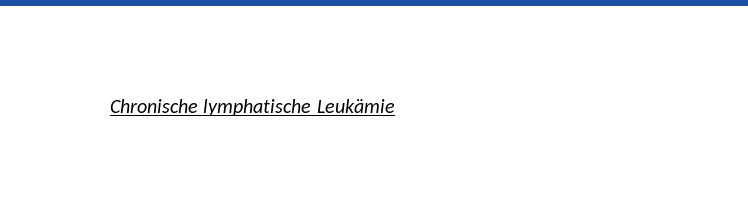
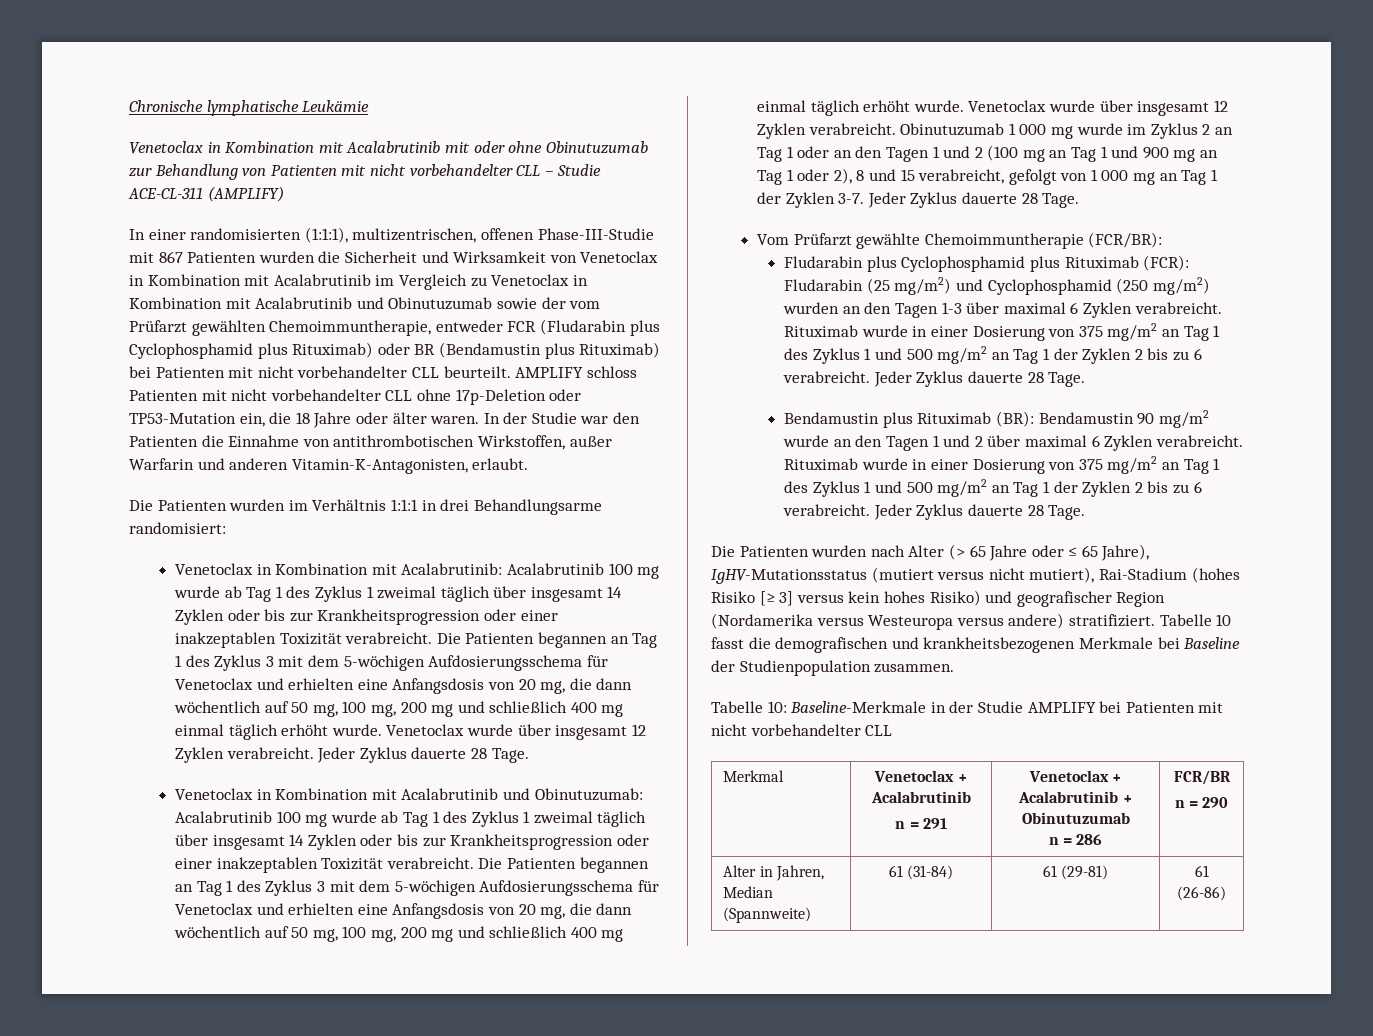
(395, 106) none -> [129,141,648,154] [129,164,602,180] [128,186,284,202] [129,227,654,243] [129,251,659,263] [129,274,588,290] [129,297,601,310] [129,319,660,336] [129,342,661,359] [129,366,637,378] [129,389,582,405] [129,412,641,428] [129,435,612,450] [129,458,529,474] [129,499,602,515] [129,522,226,534] [174,563,660,579] [173,586,623,602] [174,609,558,625] [174,632,658,648] [174,655,608,671] [174,678,633,694] [173,701,624,717] [174,724,646,740] [174,747,529,763] [174,788,643,801] [174,811,647,827] [174,834,649,850] [174,857,649,873] [174,880,659,896] [174,903,633,919] [173,926,624,942] [756,100,1228,116] [756,123,1233,139] [756,145,1219,162] [756,168,1218,185] [756,192,1080,208] [756,232,1163,249] [784,255,1190,272] [784,277,1210,295] [783,302,1222,318] [784,323,1221,341] [784,346,1202,364] [783,371,1086,387] [784,410,1209,428] [783,435,1243,451] [784,456,1221,474] [784,479,1202,497] [783,504,1086,520] [711,544,1150,561] [711,567,1240,584] [711,590,1166,607] [711,613,1232,630] [711,637,1241,653] [711,660,955,676] [711,701,1224,713] [711,724,893,736] [723,770,785,782] [874,770,967,782] [870,791,971,803] [895,818,947,829] [1028,770,1122,782] [1018,791,1132,803] [1021,812,1130,824] [1048,834,1103,845] [1173,770,1231,785] [1174,797,1229,808] [723,865,824,881] [723,886,774,898] [723,907,812,923] [888,865,954,880] [1042,865,1109,880] [1194,865,1209,877] [1177,886,1226,901] // Venetoclax in Kombination mit Acalabrutinib mit oder ohne Obinutuzumab zur Behandlung von Patienten mit nicht vorbehandelter CLL – Studie ACE-CL-311 (AMPLIFY) // In einer randomisierten (1:1:1), multizentrischen, offenen Phase-III-Studie mit 867 Patienten wurden die Sicherheit und Wirksamkeit von Venetoclax in Kombination mit Acalabrutinib im Vergleich zu Venetoclax in Kombination mit Acalabrutinib und Obinutuzumab sowie der vom Prüfarzt gewählten Chemoimmuntherapie, entweder FCR (Fludarabin plus Cyclophosphamid plus Rituximab) oder BR (Bendamustin plus Rituximab) bei Patienten mit nicht vorbehandelter CLL beurteilt. AMPLIFY schloss Patienten mit nicht vorbehandelter CLL ohne 17p-Deletion oder TP53-Mutation ein, die 18 Jahre oder älter waren. In der Studie war den Patienten die Einnahme von antithrombotischen Wirkstoffen, außer Warfarin und anderen Vitamin-K-Antagonisten, erlaubt. // Die Patienten wurden im Verhältnis 1:1:1 in drei Behandlungsarme randomisiert: // Venetoclax in Kombination mit Acalabrutinib: Acalabrutinib 100 mg wurde ab Tag 1 des Zyklus 1 zweimal täglich über insgesamt 14 Zyklen oder bis zur Krankheitsprogression oder einer inakzeptablen Toxizität verabreicht. Die Patienten begannen an Tag 1 des Zyklus 3 mit dem 5-wöchigen Aufdosierungsschema für Venetoclax und erhielten eine Anfangsdosis von 20 mg, die dann wöchentlich auf 50 mg, 100 mg, 200 mg und schließlich 400 mg einmal täglich erhöht wurde. Venetoclax wurde über insgesamt 12 Zyklen verabreicht. Jeder Zyklus dauerte 28 Tage. // Venetoclax in Kombination mit Acalabrutinib und Obinutuzumab: Acalabrutinib 100 mg wurde ab Tag 1 des Zyklus 1 zweimal täglich über insgesamt 14 Zyklen oder bis zur Krankheitsprogression oder einer inakzeptablen Toxizität verabreicht. Die Patienten begannen an Tag 1 des Zyklus 3 mit dem 5-wöchigen Aufdosierungsschema für Venetoclax und erhielten eine Anfangsdosis von 20 mg, die dann wöchentlich auf 50 mg, 100 mg, 200 mg und schließlich 400 mg einmal täglich erhöht wurde. Venetoclax wurde über insgesamt 12 Zyklen verabreicht. Obinutuzumab 1 000 mg wurde im Zyklus 2 an Tag 1 oder an den Tagen 1 und 2 (100 mg an Tag 1 und 900 mg an Tag 1 oder 2), 8 und 15 verabreicht, gefolgt von 1 000 mg an Tag 1 der Zyklen 3-7. Jeder Zyklus dauerte 28 Tage. // Vom Prüfarzt gewählte Chemoimmuntherapie (FCR/BR): // Fludarabin plus Cyclophosphamid plus Rituximab (FCR): Fludarabin (25 mg/m2) und Cyclophosphamid (250 mg/m2) wurden an den Tagen 1-3 über maximal 6 Zyklen verabreicht. Rituximab wurde in einer Dosierung von 375 mg/m2 an Tag 1 des Zyklus 1 und 500 mg/m2 an Tag 1 der Zyklen 2 bis zu 6 verabreicht. Jeder Zyklus dauerte 28 Tage. // Bendamustin plus Rituximab (BR): Bendamustin 90 mg/m2 wurde an den Tagen 1 und 2 über maximal 6 Zyklen verabreicht. Rituximab wurde in einer Dosierung von 375 mg/m2 an Tag 1 des Zyklus 1 und 500 mg/m2 an Tag 1 der Zyklen 2 bis zu 6 verabreicht. Jeder Zyklus dauerte 28 Tage. // Die Patienten wurden nach Alter (> 65 Jahre oder ≤ 65 Jahre), IgHV-Mutationsstatus (mutiert versus nicht mutiert), Rai-Stadium (hohes Risiko [≥ 3] versus kein hohes Risiko) und geografischer Region (Nordamerika versus Westeuropa versus andere) stratifiziert. Tabelle 10 fasst die demografischen und krankheitsbezogenen Merkmale bei Baseline der Studienpopulation zusammen. // Tabelle 10: Baseline-Merkmale in der Studie AMPLIFY bei Patienten mit nicht vorbehandelter CLL // Merkmal | Venetoclax + Acalabrutinib // n = 291 | Venetoclax + Acalabrutinib + Obinutuzumab // n = 286 | FCR/BR // n = 290 // Alter in Jahren, Median (Spannweite) | 61 (31-84) | 61 (29-81) | 61 (26-86)

